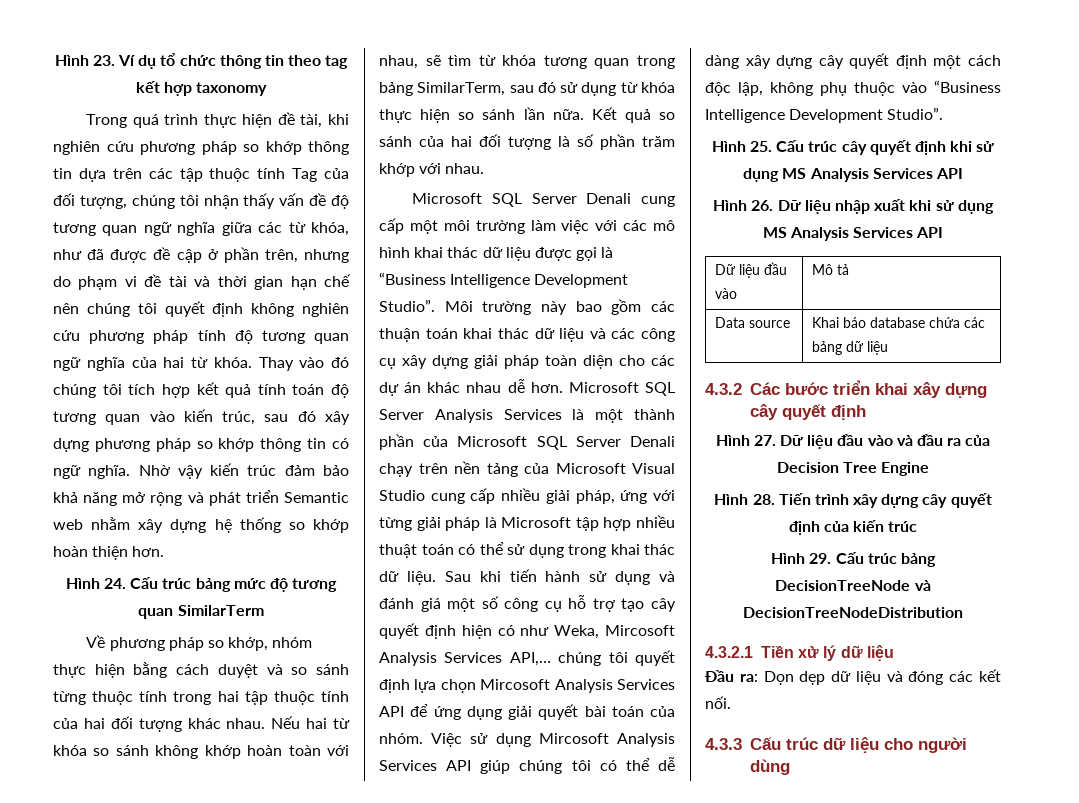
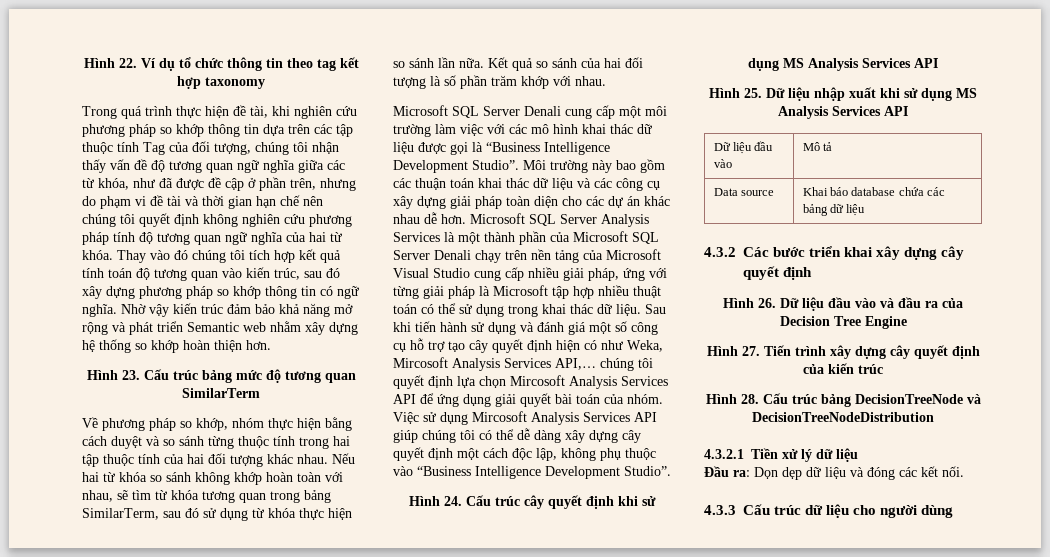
[54,55,115,66] Hình 23. -> [83,58,137,68] Hình 22.
[104,578,127,589] 24. -> [121,370,140,380] 23.
[749,141,772,152] 25. -> [444,496,462,506] 24.
[751,200,774,211] 26. -> [744,88,762,98] 25.
[753,435,776,446] 27. -> [758,298,776,308] 26.
[752,494,775,505] 28. -> [741,346,760,356] 27.
[809,553,832,564] 29. -> [740,394,759,404] 28.

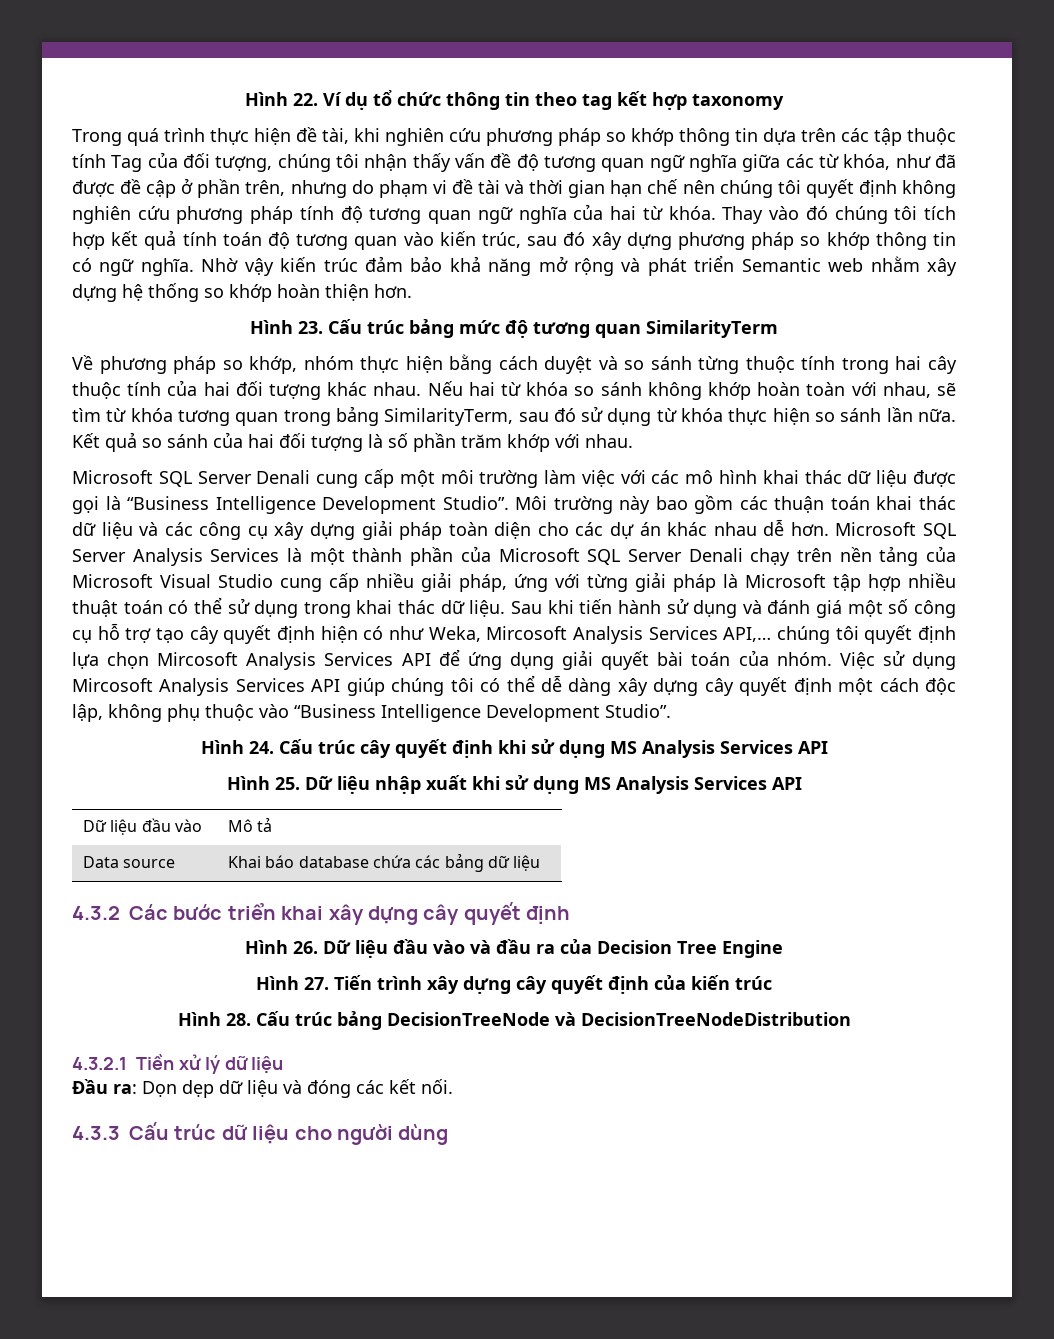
[182,388,260,398] SimilarTerm -> [646,320,778,338] SimilarityTerm
[82,454,99,467] tập -> [927,356,957,374] cây
[82,508,159,520] SimilarTerm, -> [384,408,514,426] SimilarityTerm,

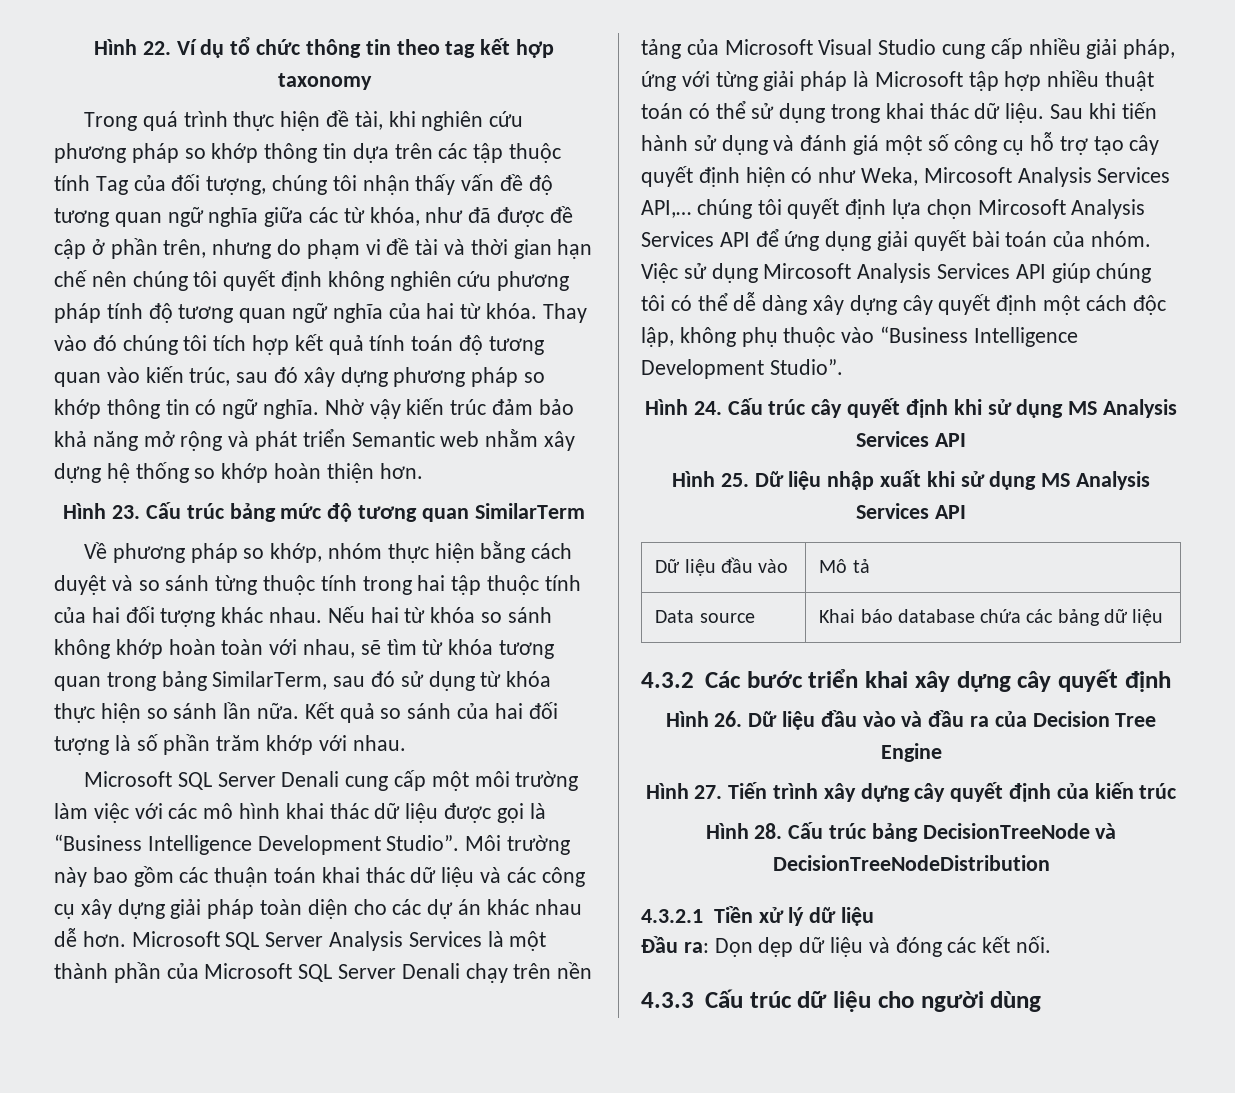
[646,320,778,338] SimilarityTerm -> [474,503,585,519] SimilarTerm
[927,356,957,374] cây -> [451,575,482,595] tập
[384,408,514,426] SimilarityTerm, -> [212,671,328,690] SimilarTerm,

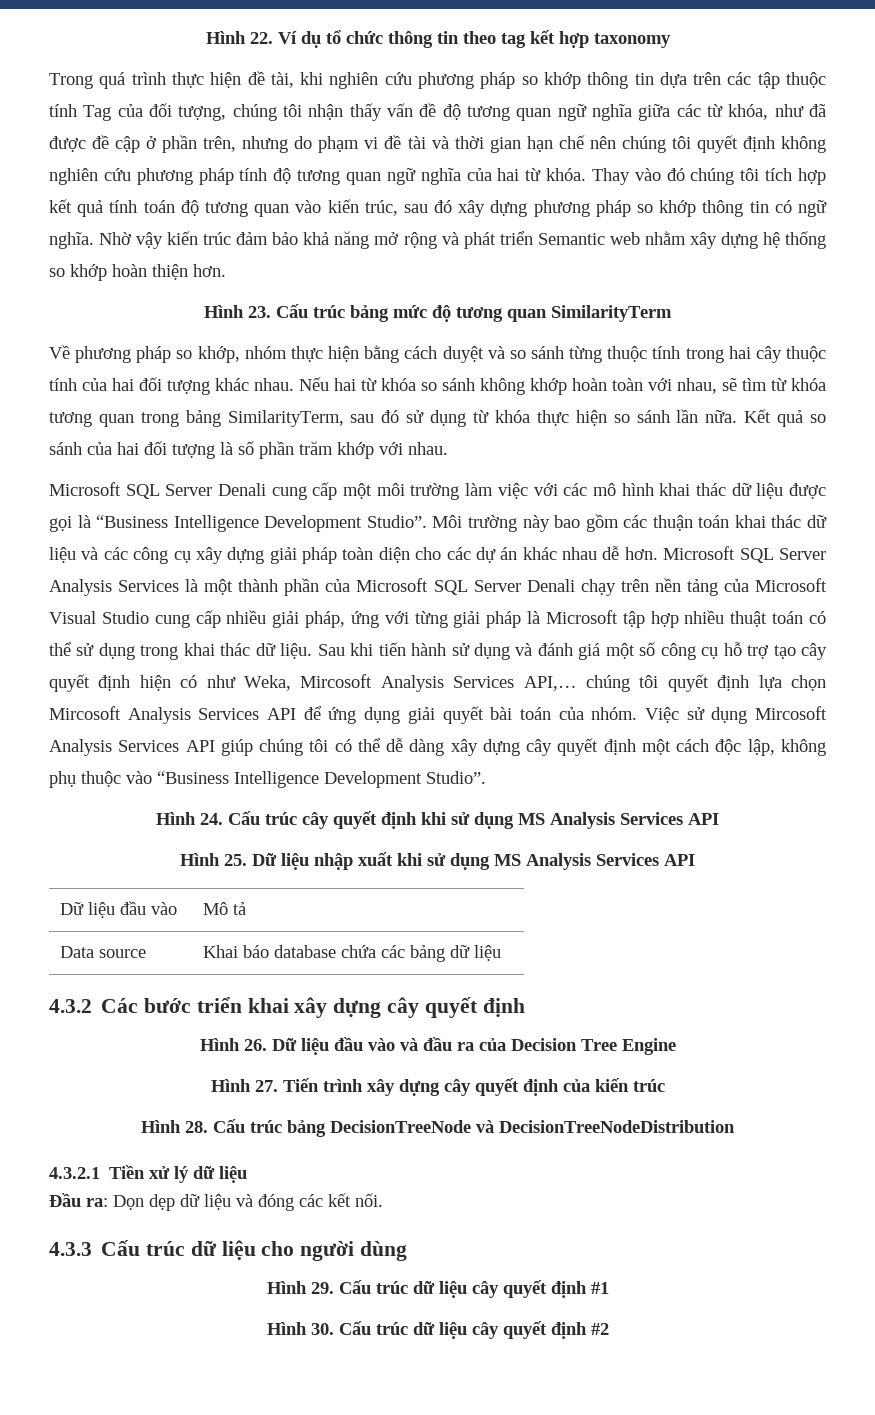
[474,503,585,519] SimilarTerm -> [551,305,672,322] SimilarityTerm
[451,575,482,595] tập -> [755,346,782,363] cây
[212,671,328,690] SimilarTerm, -> [227,410,344,427] SimilarityTerm,
(1042, 1001) none -> [266,1280,609,1298] [266,1321,609,1339] // Hình 29. Cấu trúc dữ liệu cây quyết định #1 // Hình 30. Cấu trúc dữ liệu cây quyết định #2

